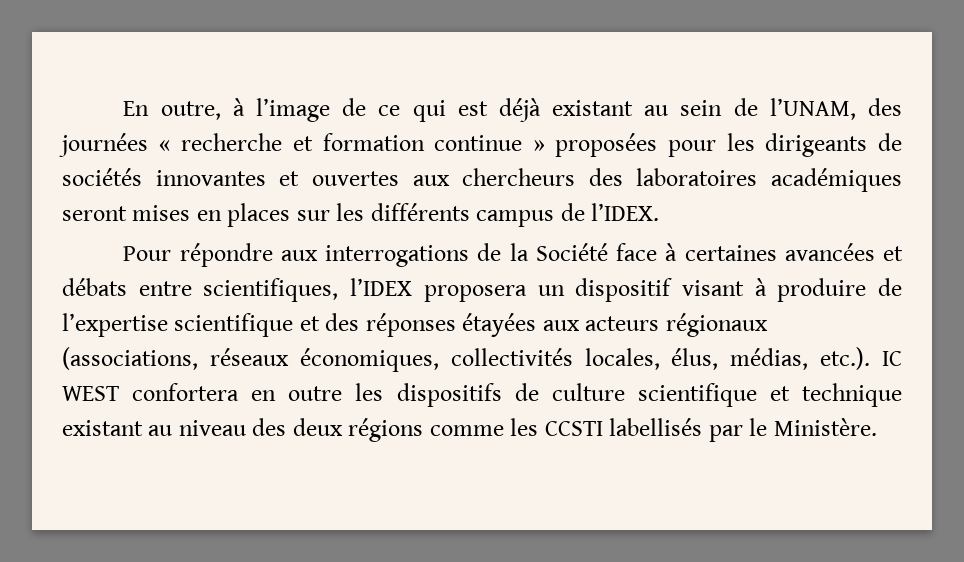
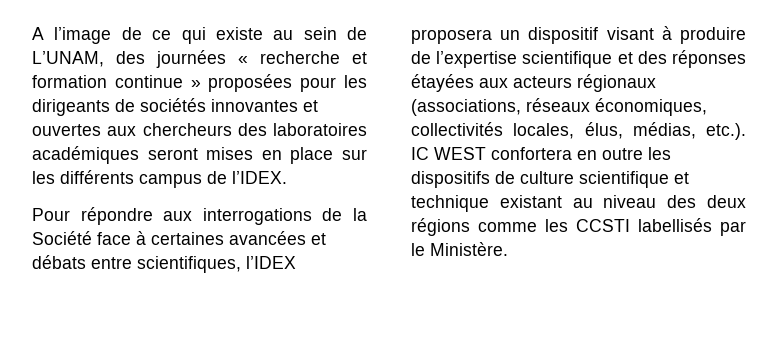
[123,98,245,120] En outre, à -> [32,27,44,40] A
[457,98,634,122] est déjà existant -> [215,27,263,40] existe
[769,98,856,120] l’UNAM, -> [32,51,104,67] L’UNAM,
[227,203,291,227] places -> [290,147,334,164] place

